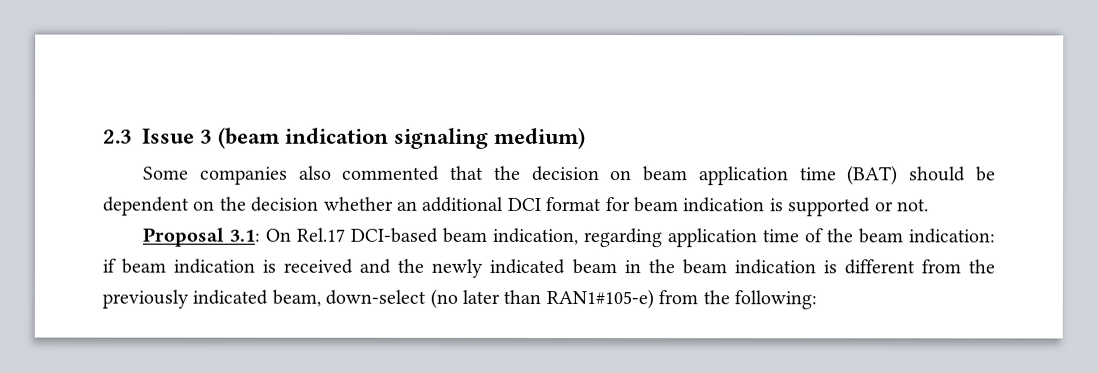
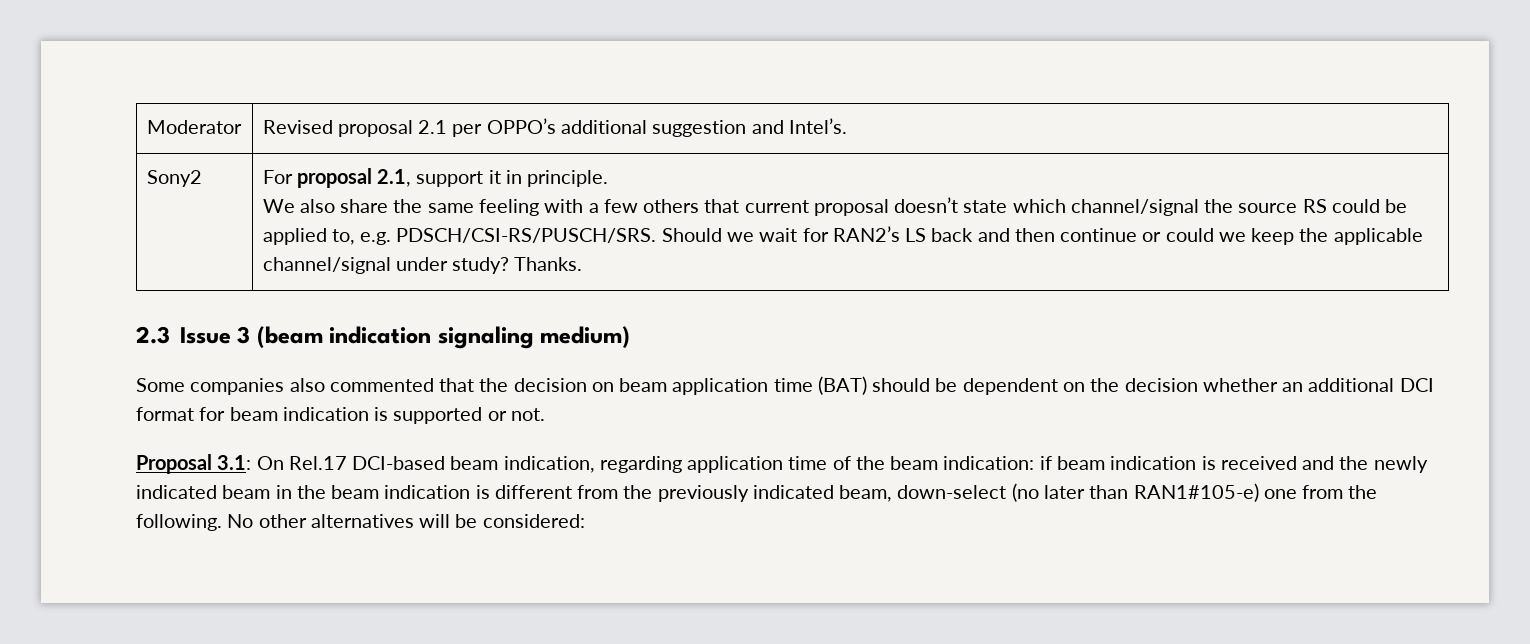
(103, 136) none -> [146,120,242,134] [262,118,847,137] [146,170,202,187] [262,168,609,188] [262,197,1408,216] [262,226,1423,245] [262,257,583,274] Moderator | Revised proposal 2.1 per OPPO’s additional suggestion and Intel’s. // Sony2 | For proposal 2.1, support it in principle. // We also share the same feeling with a few others that current proposal doesn’t state which channel/signal the source RS could be applied to, e.g. PDSCH/CSI-RS/PUSCH/SRS. Should we wait for RAN2’s LS back and then continue or could we keep the applicable channel/signal under study? Thanks. //
[658,290,817,310] from the following: -> [1263,485,1378,499] [136,514,585,531] one from the following. No other alternatives will be considered:

